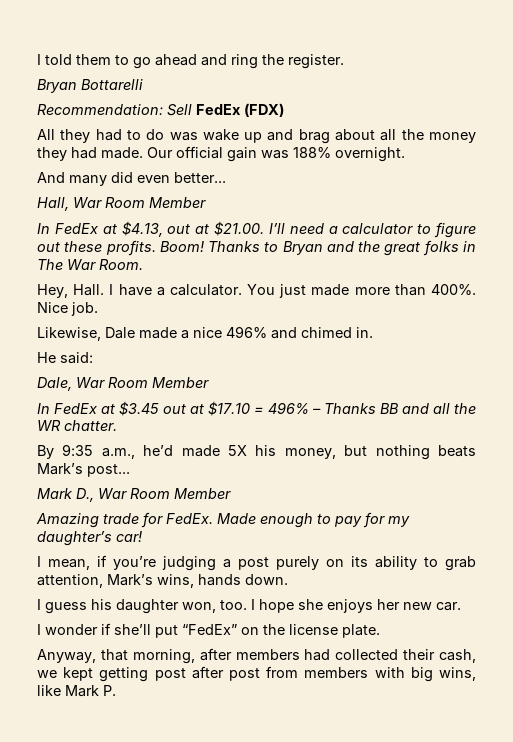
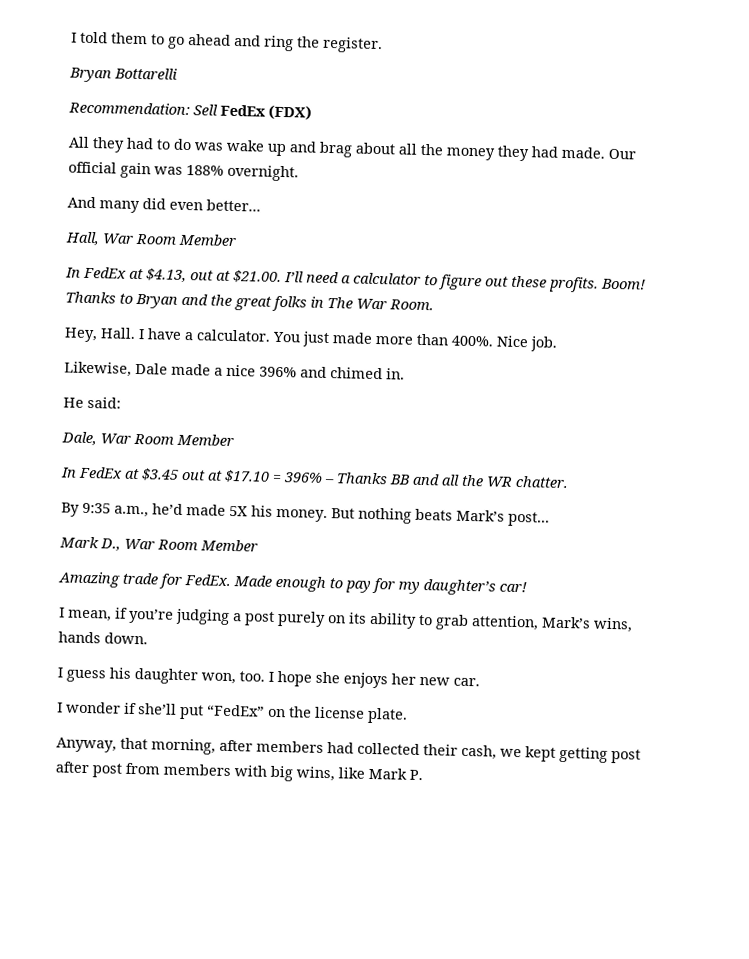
[226,326,267,338] 496% -> [259,366,297,378] 396%
[268,402,309,414] 496% -> [283,472,323,483] 396%
[284,445,368,459] money, but -> [276,508,355,523] money. But

